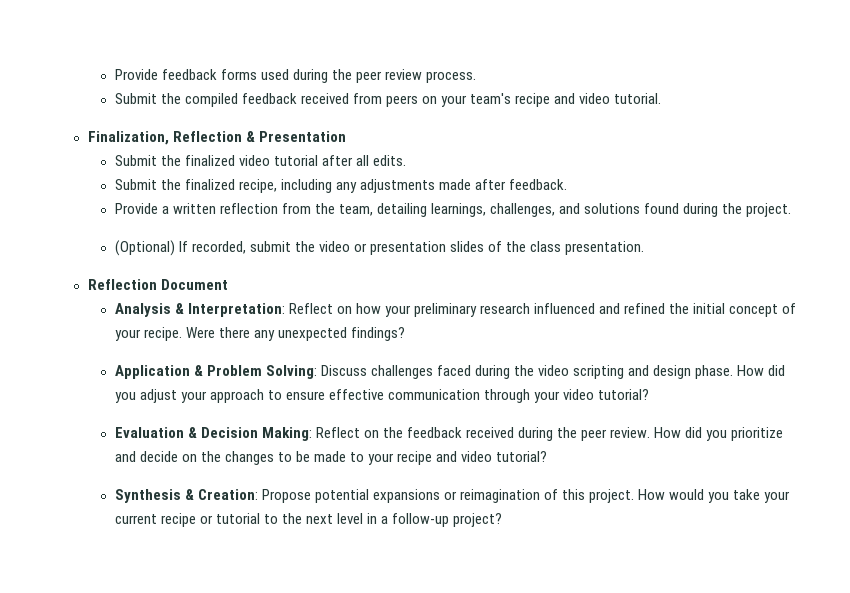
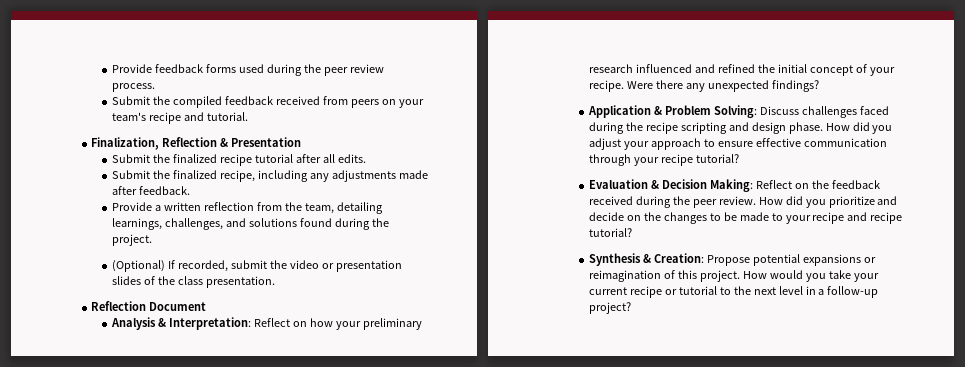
[579,93,611,104] video -> (204, 116) none
[238,155,270,166] video -> [219,154,252,166] recipe
[538,365,570,376] video -> [645,122,678,134] recipe
[563,389,595,400] video -> [660,154,693,166] recipe
[461,451,493,462] video -> [870,212,903,224] recipe

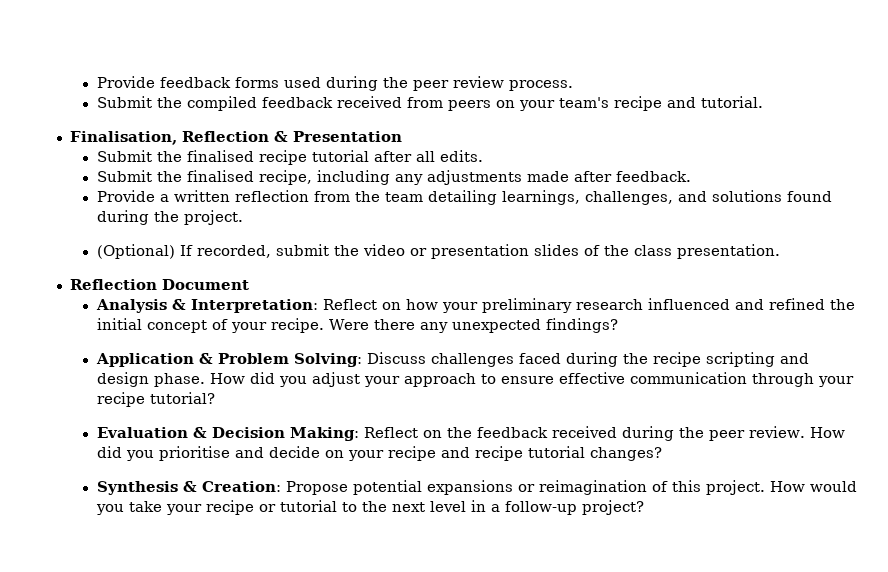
[91,137,160,150] Finalization, -> [70,131,178,145] Finalisation,
[172,154,217,163] finalized -> [186,150,254,162] finalised
[172,170,217,179] finalized -> [186,170,254,182] finalised
[304,203,334,214] team, -> [384,192,423,202] team
[828,196,875,208] prioritize -> [158,446,230,461] prioritise
[643,212,783,224] the changes to be made to -> (344, 454) none
[588,228,632,237] tutorial? -> [527,446,662,461] tutorial changes?
[588,287,627,295] current -> (202, 509) none

